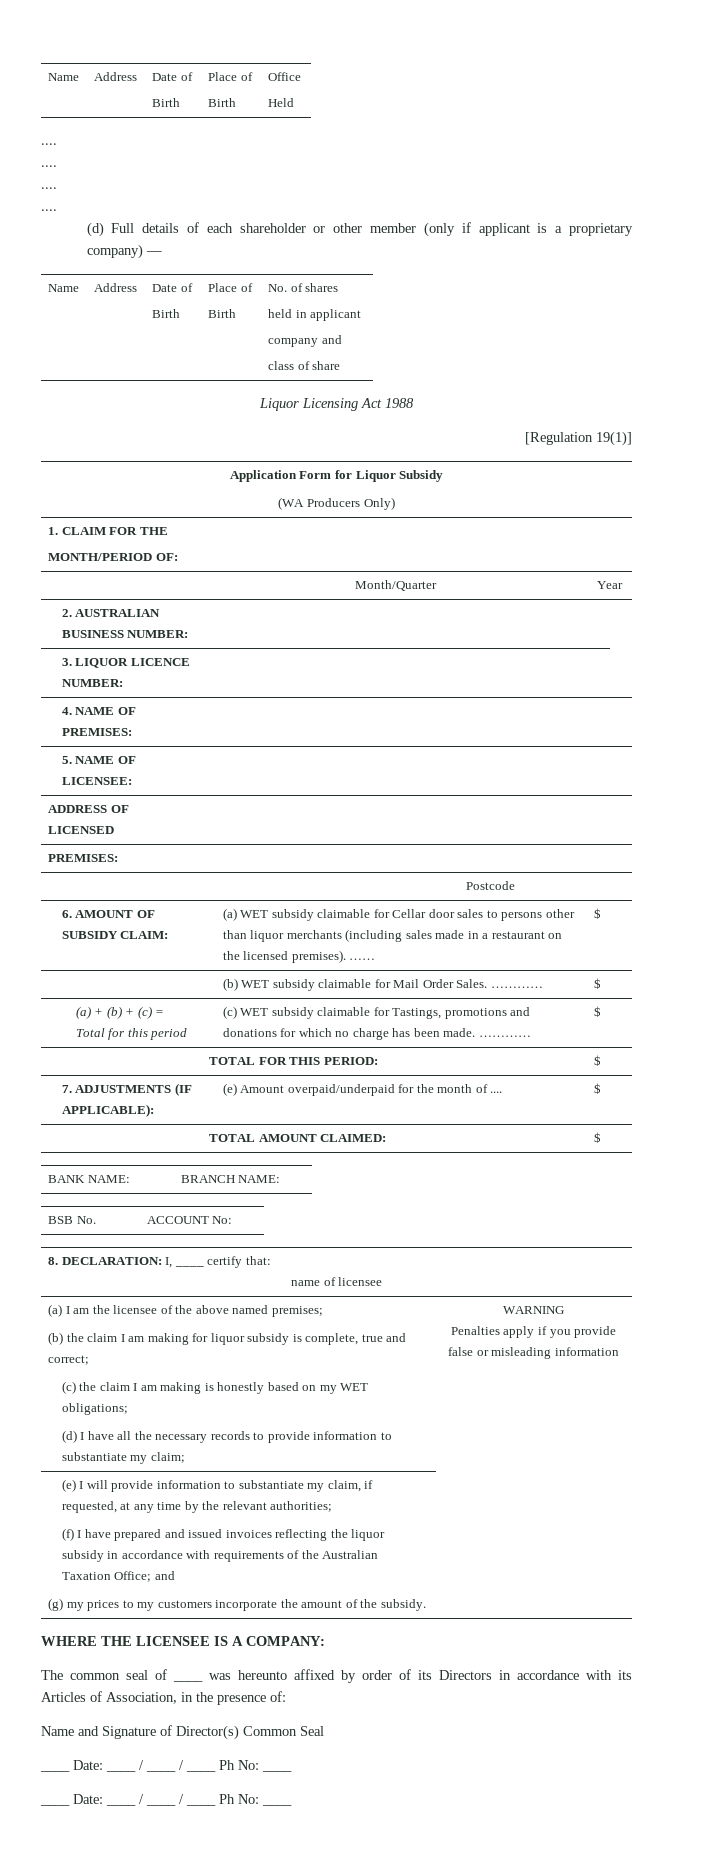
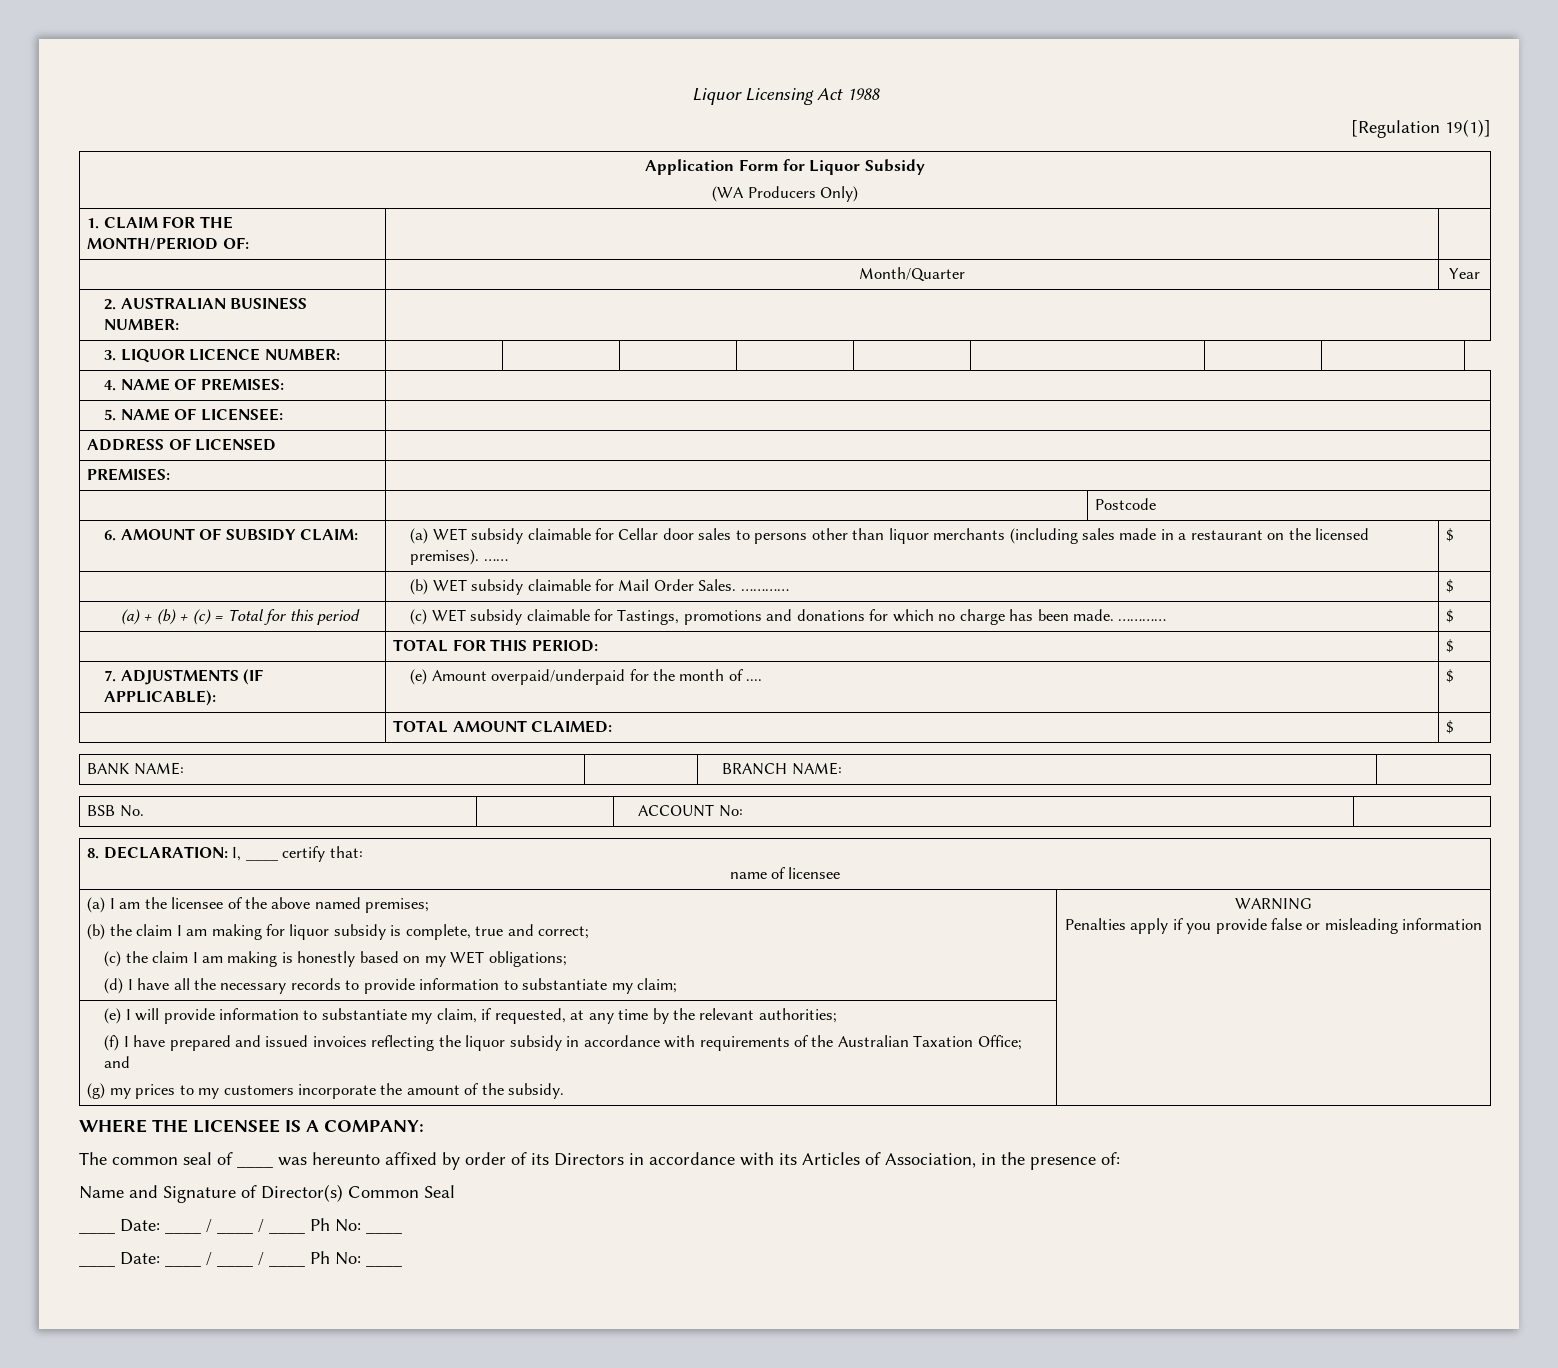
[48,73,80,81] [94,72,138,81] [152,72,193,81] [152,98,181,107] [208,72,253,81] [208,98,237,107] [268,72,302,81] [268,98,295,107] [41,143,57,145] [41,165,57,167] [41,187,57,189] [41,209,57,211] [86,222,634,237] [86,244,162,259] [48,284,80,292] [94,283,138,292] [152,283,193,292] [152,309,181,318] [208,283,253,292] [208,309,237,318] [268,283,339,292] [268,309,362,321] [268,335,342,347] [268,361,341,370] Name | Address | Date of // Birth | Place of // Birth | Office // Held // .... // .... // .... // .... // (d) Full details of each shareholder or other member (only if applicant is a proprietary company) — // Name | Address | Date of // Birth | Place of // Birth | No. of shares // held in applicant // company and // class of share // -> (691, 96) none

